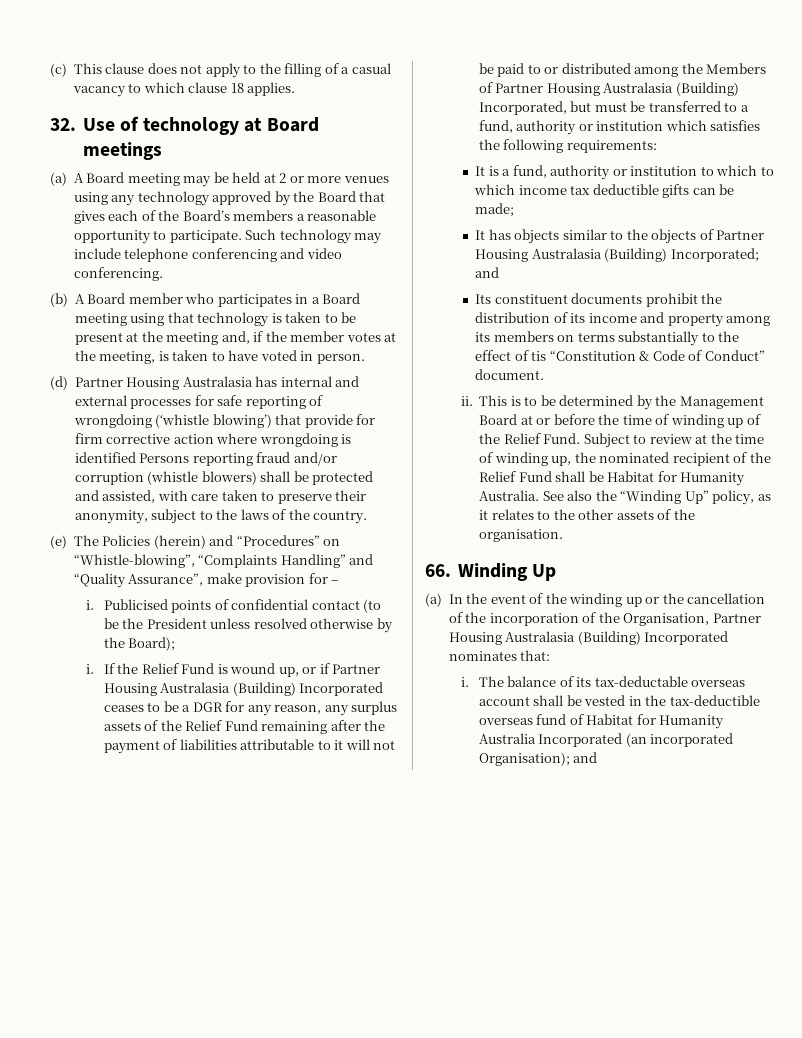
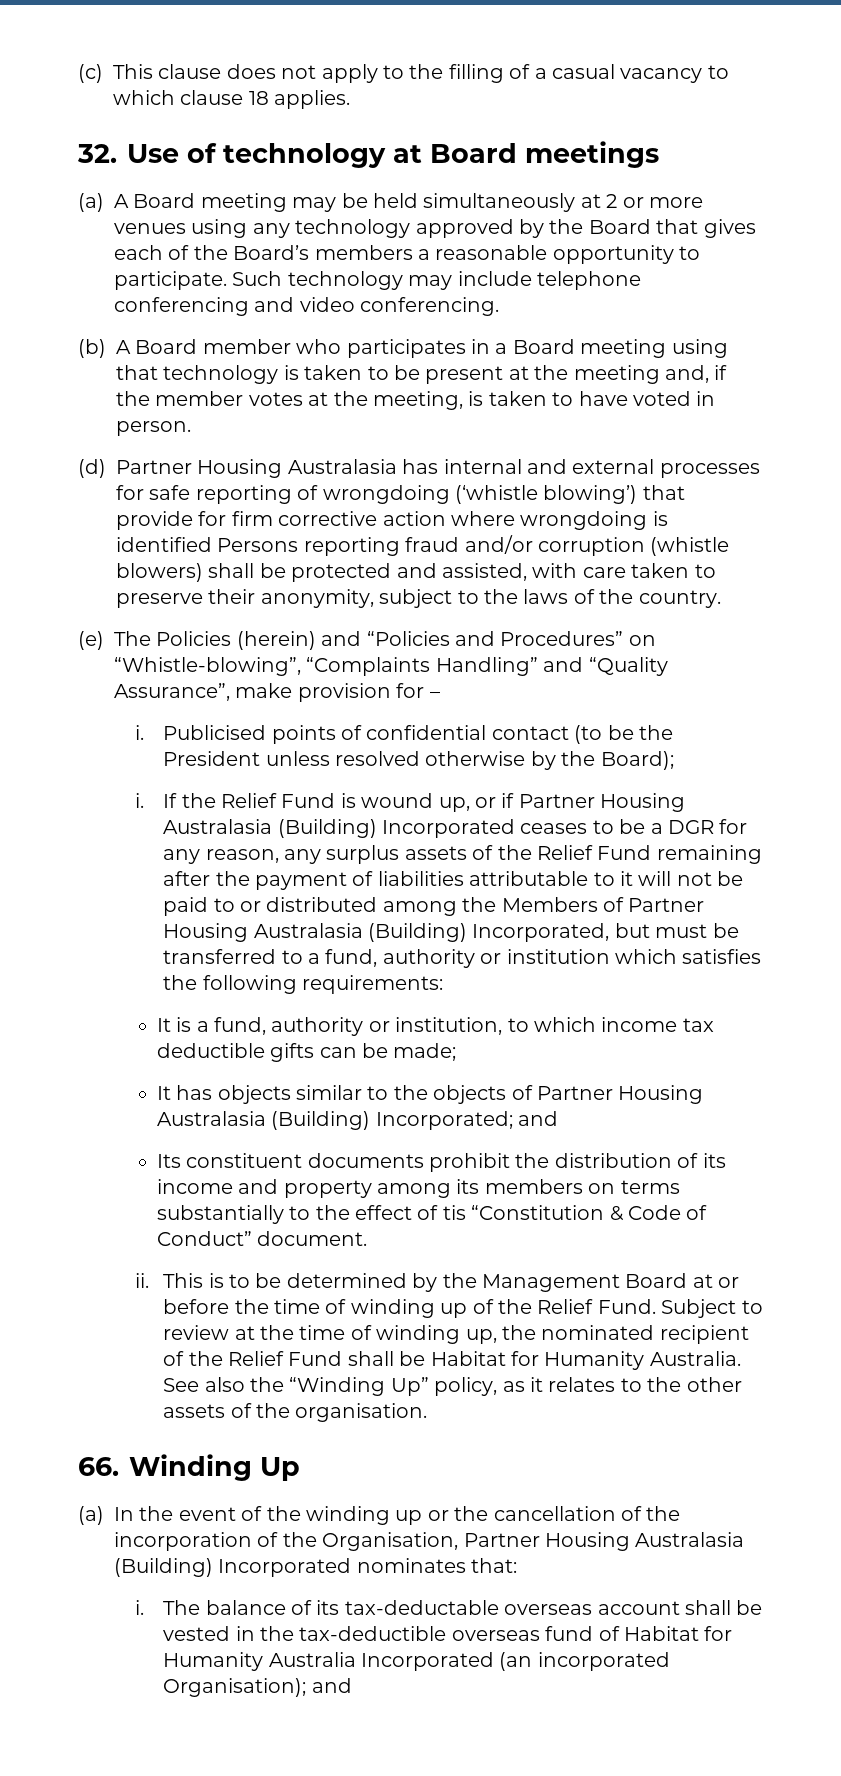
(261, 177) none -> [423,193,576,212] simultaneously
[236,535,320,546] “Procedures” -> [366,631,624,646] “Policies and Procedures”
[630,165,758,176] institution to which -> [395,1017,503,1035] institution,

